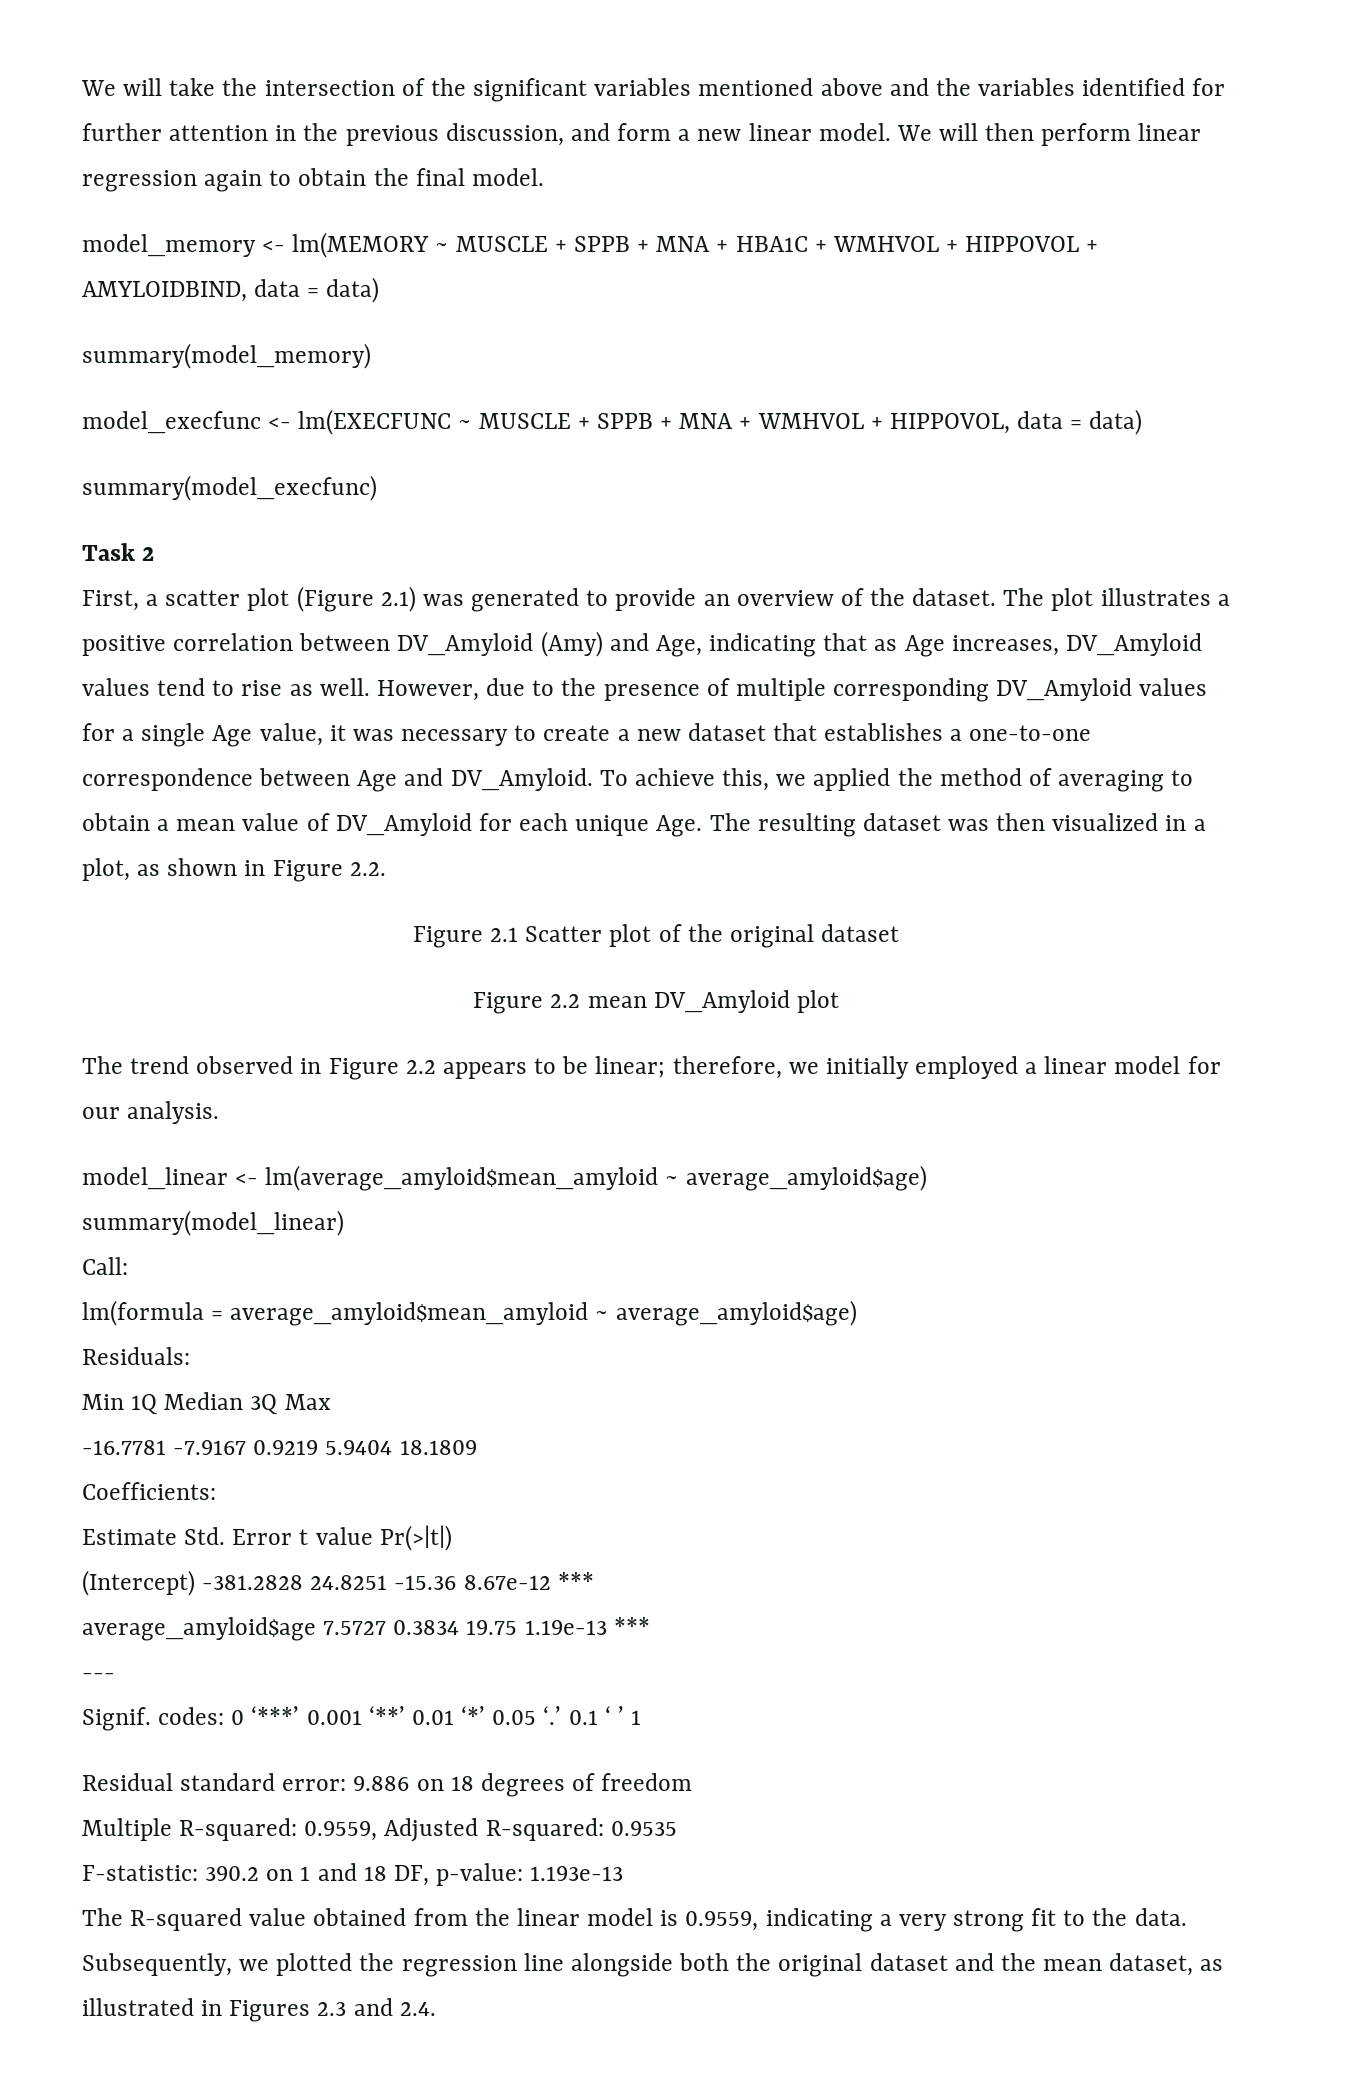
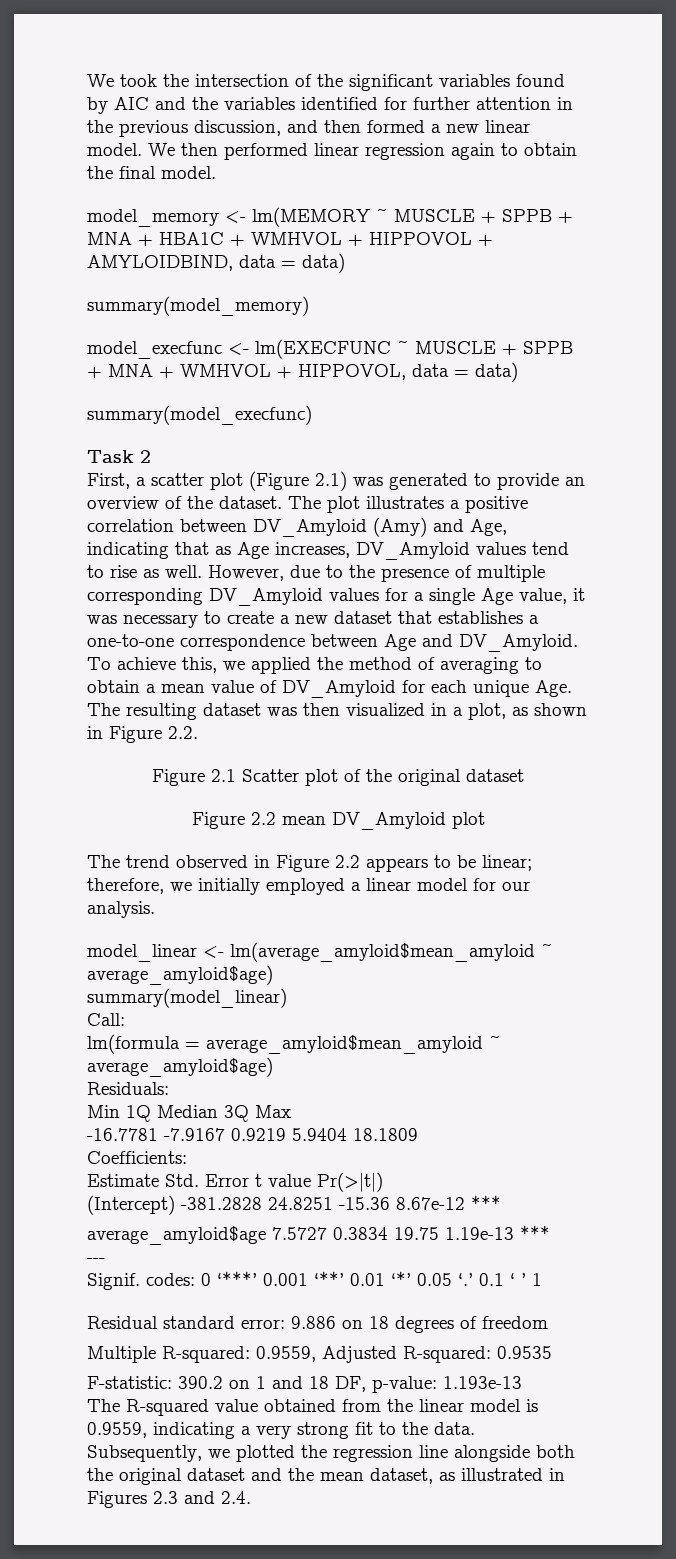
[81,78,216,96] We will take -> [87,74,157,87] We took
[698,78,883,96] mentioned above -> [516,74,565,87] [87,97,149,114] found by AIC
[617,123,672,141] form -> [324,120,425,133] then formed
[939,123,1132,146] will then perform -> [181,143,308,160] then performed

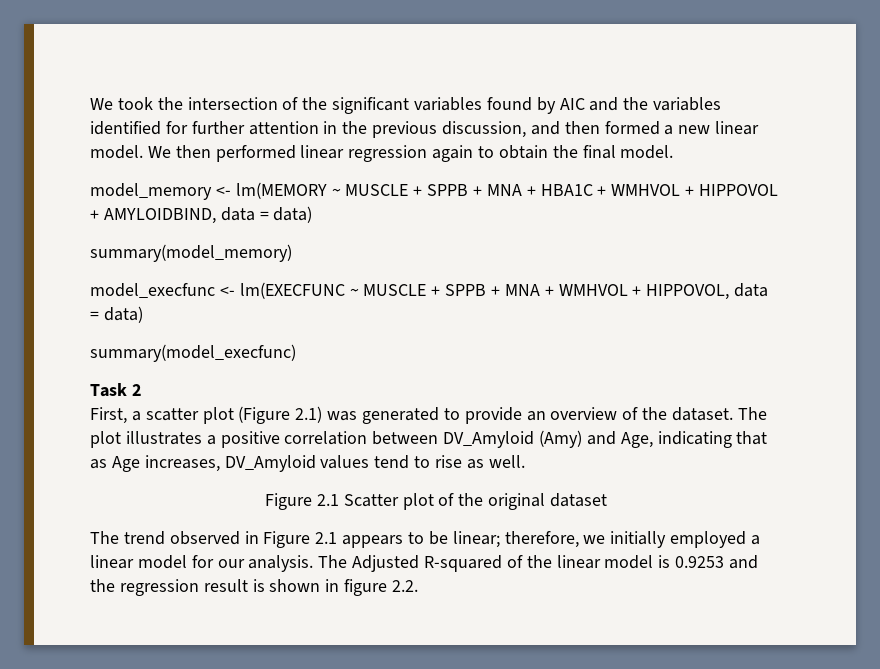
[208,565,545,582] [87,588,585,606] [87,611,539,628] [87,634,578,652] [87,657,542,674] [87,680,572,698] [87,703,587,720] [87,726,198,743] However, due to the presence of multiple corresponding DV_Amyloid values for a single Age value, it was necessary to create a new dataset that establishes a one-to-one correspondence between Age and DV_Amyloid. To achieve this, we applied the method of averaging to obtain a mean value of DV_Amyloid for each unique Age. The resulting dataset was then visualized in a plot, as shown in Figure 2.2. -> (525, 461) none
[191,812,485,830] // Figure 2.2 mean DV_Amyloid plot -> (608, 500) none
[335,855,360,868] 2.2 -> [315,532,338,544] 2.1
[87,942,553,962] [87,965,273,985] [87,988,287,1008] [87,1013,125,1026] [87,1034,501,1054] [87,1057,273,1077] [87,1082,169,1095] [87,1105,291,1122] [87,1128,418,1141] [87,1151,187,1164] [87,1172,383,1192] [87,1195,501,1215] [87,1225,550,1245] [87,1258,105,1263] [87,1271,542,1290] [87,1316,548,1333] [87,1346,552,1363] [87,1376,522,1393] [87,1399,538,1416] [87,1422,475,1439] [87,1445,575,1462] [87,1468,565,1485] [87,1491,251,1508] // model_linear <- lm(average_amyloid$mean_amyloid ~ average_amyloid$age) // summary(model_linear) // Call: // lm(formula = average_amyloid$mean_amyloid ~ average_amyloid$age) // Residuals: // Min 1Q Median 3Q Max // -16.7781 -7.9167 0.9219 5.9404 18.1809 // Coefficients: // Estimate Std. Error t value Pr(>|t|) // (Intercept) -381.2828 24.8251 -15.36 8.67e-12 *** // average_amyloid$age 7.5727 0.3834 19.75 1.19e-13 *** // --- // Signif. codes: 0 ‘***’ 0.001 ‘**’ 0.01 ‘*’ 0.05 ‘.’ 0.1 ‘ ’ 1 // Residual standard error: 9.886 on 18 degrees of freedom // Multiple R-squared: 0.9559, Adjusted R-squared: 0.9535 // F-statistic: 390.2 on 1 and 18 DF, p-value: 1.193e-13 // The R-squared value obtained from the linear model is 0.9559, indicating a very strong fit to the data. Subsequently, we plotted the regression line alongside both the original dataset and the mean dataset, as illustrated in Figures 2.3 and 2.4. -> [318,555,759,572] [90,579,419,596] The Adjusted R-squared of the linear model is 0.9253 and the regression result is shown in figure 2.2.

